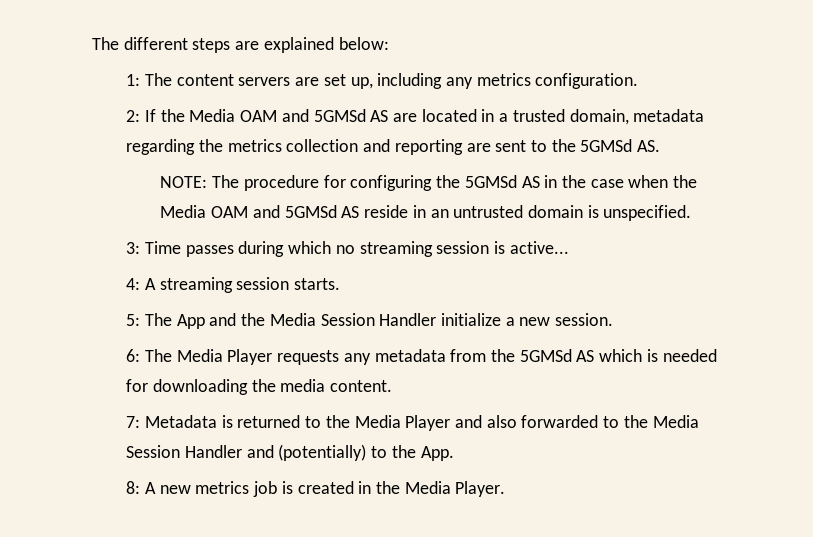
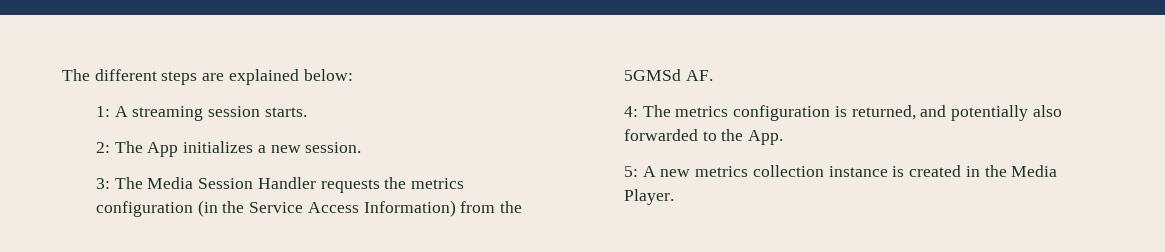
[144,73,639,89] [126,109,705,125] [126,139,661,155] [160,175,698,191] [160,205,692,221] [126,241,569,257] [126,278,141,290] The content servers are set up, including any metrics configuration. // 2: If the Media OAM and 5GMSd AS are located in a trusted domain, metadata regarding the metrics collection and reporting are sent to the 5GMSd AS. // NOTE: The procedure for configuring the 5GMSd AS in the case when the Media OAM and 5GMSd AS reside in an untrusted domain is unspecified. // 3: Time passes during which no streaming session is active... // 4: -> (111, 111) none
[126,314,141,326] 5: -> [96,142,111,153] 2:
[209,313,502,326] and the Media Session Handler initialize -> [183,141,254,153] initializes
[126,349,141,362] 6: -> [96,178,111,189] 3:
[227,349,717,365] [126,379,393,395] [126,415,699,431] [126,444,367,461] Player requests any metadata from the 5GMSd AS which is needed for downloading the media content. // 7: Metadata is returned to the Media Player and also forwarded to the Media Session Handler and (potentially) -> [198,177,465,193] [96,200,523,217] [624,69,713,81] [624,105,1062,121] [624,129,699,141] Session Handler requests the metrics configuration (in the Service Access Information) from the 5GMSd AF. // 4: The metrics configuration is returned, and potentially also forwarded
[126,481,141,494] 8: -> [624,166,639,177] 5:
[253,481,278,497] job -> [752,165,888,177] collection instance

